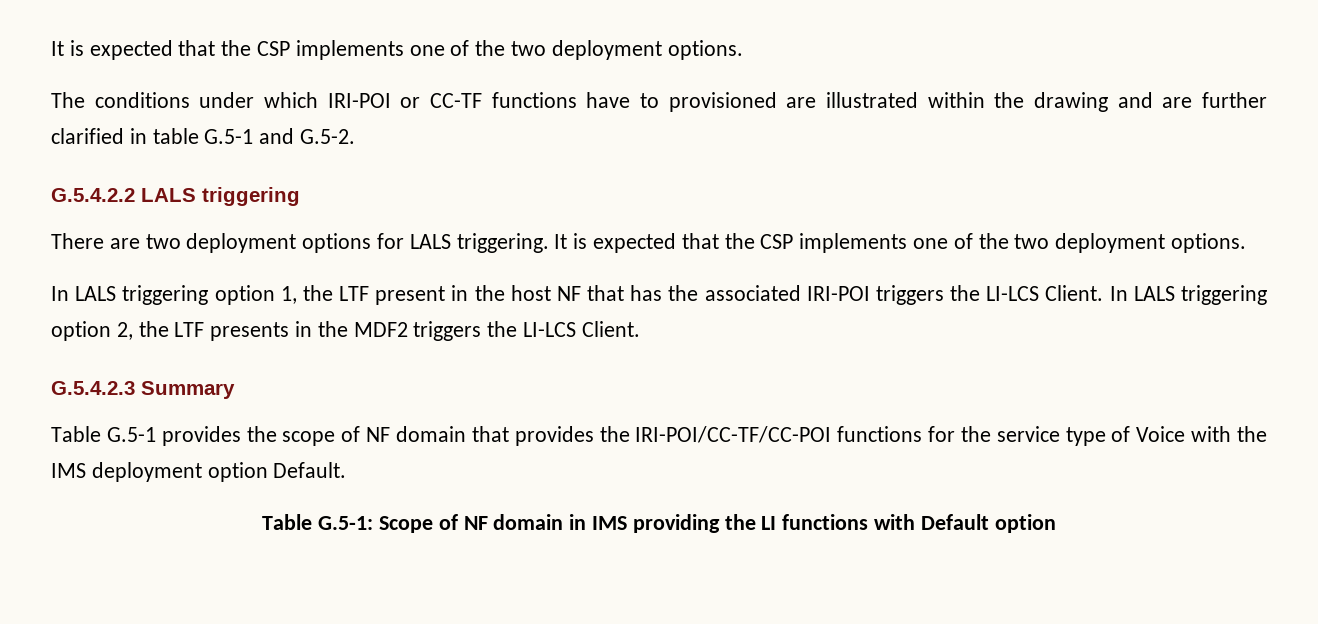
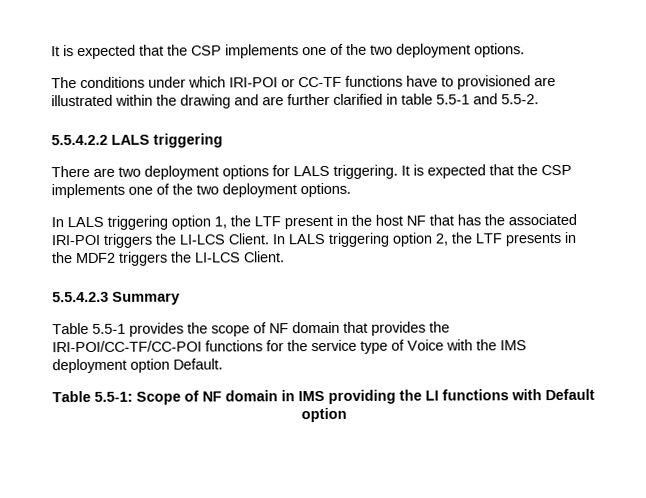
[204,128,356,144] [51,188,135,202] G.5-1 and G.5-2. // G.5.4.2.2 -> [436,93,539,105] [51,134,108,146] 5.5-1 and 5.5-2. // 5.5.4.2.2
[51,381,135,395] G.5.4.2.3 -> [52,291,109,303] 5.5.4.2.3
[106,427,156,442] G.5-1 -> [92,323,126,334] 5.5-1
[318,516,374,530] G.5-1: -> [94,391,133,402] 5.5-1:

